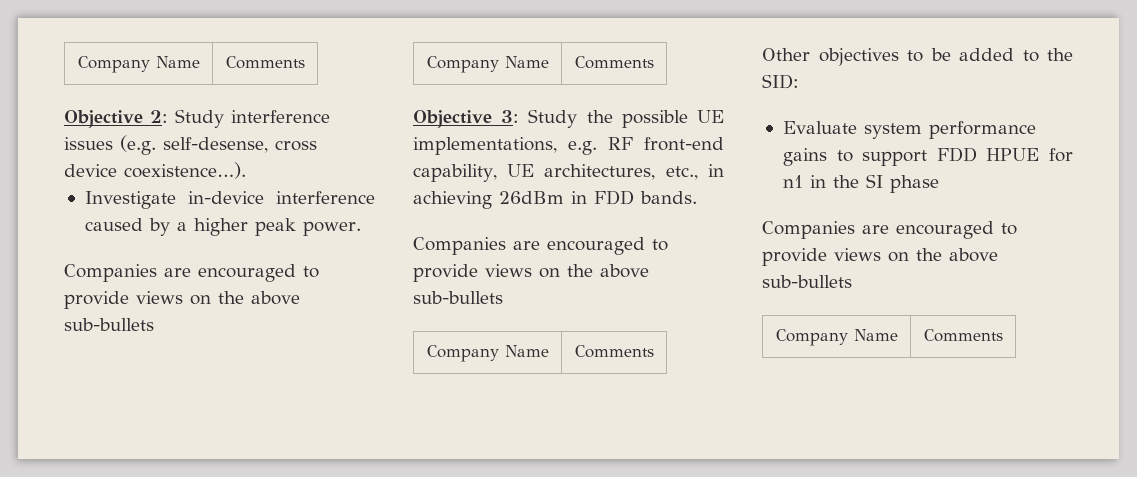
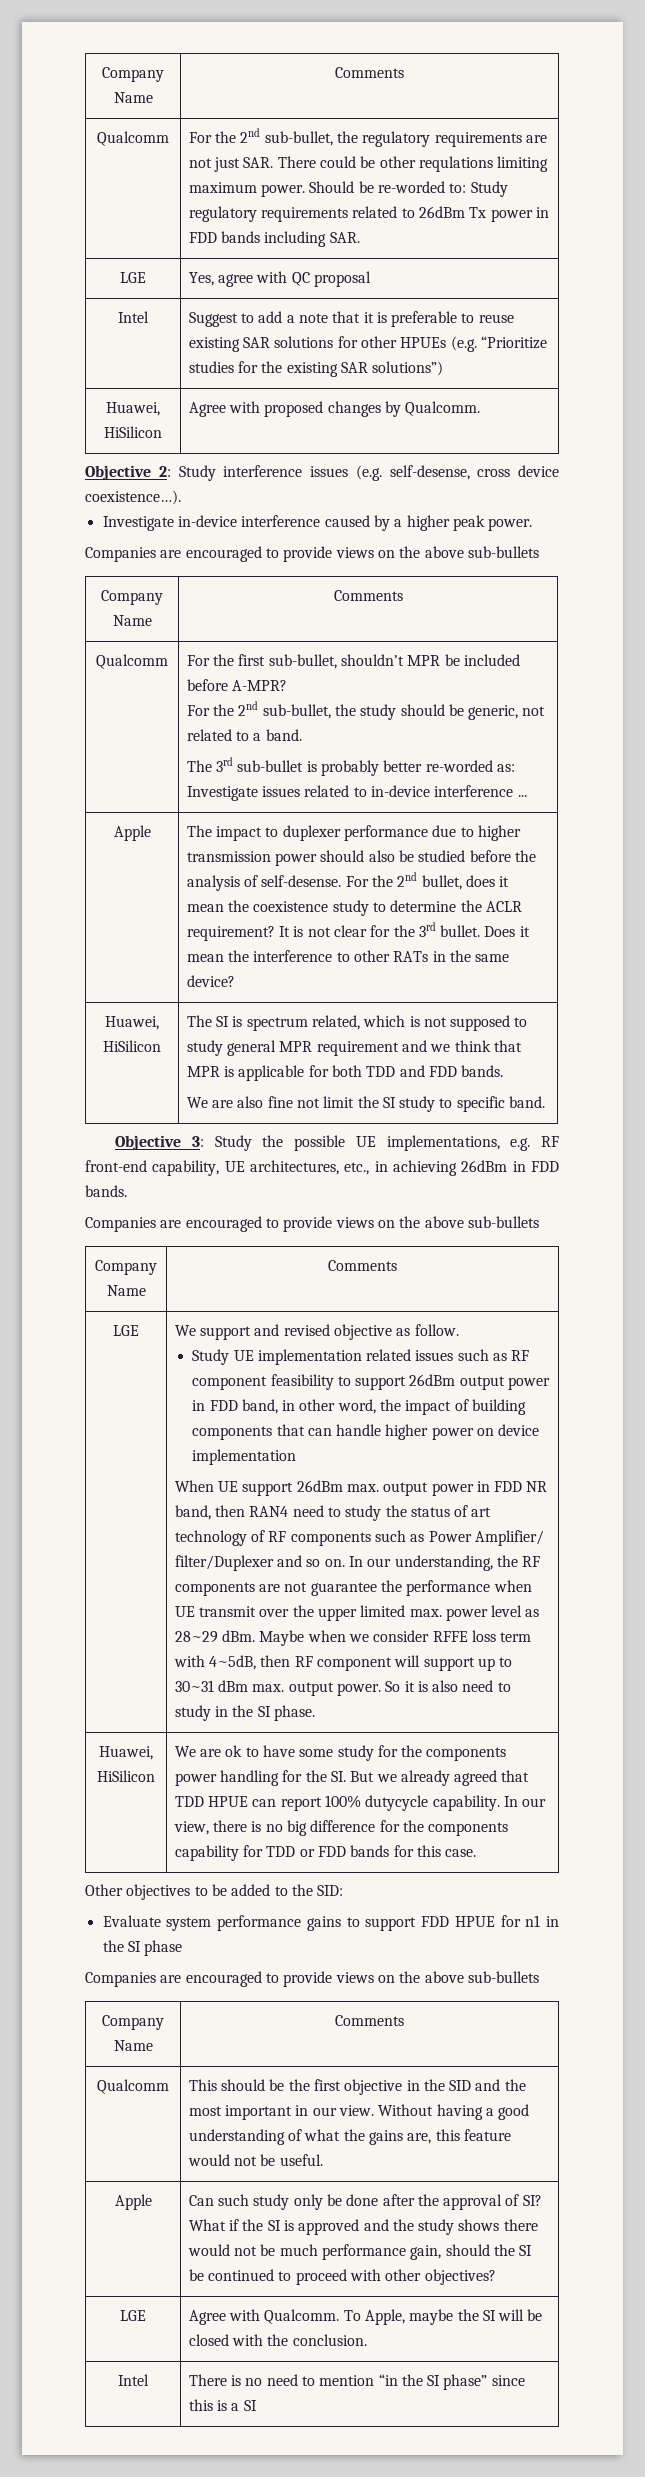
[77,56,200,73] [225,56,305,69] Company Name | Comments -> [102,67,164,82] [113,92,153,103] [335,67,404,78] [97,131,169,146] [188,128,547,147] [188,156,549,172] [188,181,508,197] [188,206,549,222] [188,231,360,247] [120,272,146,283] [188,271,371,287] [118,311,149,323] [188,311,514,327] [188,336,547,352] [188,361,444,377] [106,402,160,416] [104,426,162,438] [188,401,481,417] Company Name | Comments // Qualcomm | For the 2nd sub-bullet, the regulatory requirements are not just SAR. There could be other requlations limiting maximum power. Should be re-worded to: Study regulatory requirements related to 26dBm Tx power in FDD bands including SAR. // LGE | Yes, agree with QC proposal // Intel | Suggest to add a note that it is preferable to reuse existing SAR solutions for other HPUEs (e.g. “Prioritize studies for the existing SAR solutions”) // Huawei, HiSilicon | Agree with proposed changes by Qualcomm.
(654, 62) none -> [96,654,168,669] [186,654,520,669] [186,679,287,691] [186,701,546,720] [186,729,302,741] [186,757,515,776] [186,785,527,801] [113,825,151,841] [186,825,521,841] [186,850,536,866] [186,872,510,891] [186,900,522,916] [186,922,530,941] [186,950,510,962] [186,975,235,987] [105,1016,159,1030] [103,1040,161,1052] [186,1015,528,1031] [186,1040,522,1056] [186,1065,504,1081] [186,1096,546,1112] // Qualcomm | For the first sub-bullet, shouldn’t MPR be included before A-MPR? // For the 2nd sub-bullet, the study should be generic, not related to a band. // The 3rd sub-bullet is probably better re-worded as: Investigate issues related to in-device interference ... // Apple | The impact to duplexer performance due to higher transmission power should also be studied before the analysis of self-desense. For the 2nd bullet, does it mean the coexistence study to determine the ACLR requirement? It is not clear for the 3rd bullet. Does it mean the interference to other RATs in the same device? // Huawei, HiSilicon | The SI is spectrum related, which is not supposed to study general MPR requirement and we think that MPR is applicable for both TDD and FDD bands. // We are also fine not limit the SI study to specific band.
(654, 351) none -> [113,1325,139,1336] [174,1324,459,1340] [192,1349,530,1365] [192,1374,551,1390] [192,1399,527,1415] [192,1424,540,1440] [192,1449,297,1465] [174,1480,548,1496] [174,1505,492,1521] [174,1530,544,1546] [174,1555,541,1571] [174,1580,532,1596] [174,1605,540,1621] [174,1630,532,1646] [173,1655,513,1671] [174,1680,511,1696] [174,1705,315,1721] [99,1746,153,1760] [97,1770,155,1782] [174,1745,507,1761] [174,1770,530,1786] [174,1795,547,1811] [173,1820,509,1836] [174,1845,477,1861] // LGE | We support and revised objective as follow. // Study UE implementation related issues such as RF component feasibility to support 26dBm output power in FDD band, in other word, the impact of building components that can handle higher power on device implementation // When UE support 26dBm max. output power in FDD NR band, then RAN4 need to study the status of art technology of RF components such as Power Amplifier/ filter/Duplexer and so on. In our understanding, the RF components are not guarantee the performance when UE transmit over the upper limited max. power level as 28~29 dBm. Maybe when we consider RFFE loss term with 4~5dB, then RF component will support up to 30~31 dBm max. output power. So it is also need to study in the SI phase. // Huawei, HiSilicon | We are ok to have some study for the components power handling for the SI. But we already agreed that TDD HPUE can report 100% dutycycle capability. In our view, there is no big difference for the components capability for TDD or FDD bands for this case.
(1003, 335) none -> [97,2079,169,2094] [188,2079,526,2095] [188,2104,530,2120] [188,2129,511,2145] [187,2154,323,2166] [114,2194,152,2210] [188,2194,542,2210] [188,2219,538,2235] [187,2244,533,2260] [188,2269,496,2285] [120,2310,146,2321] [188,2309,543,2325] [188,2334,367,2346] [118,2374,149,2386] [188,2374,525,2390] [188,2399,257,2411] // Qualcomm | This should be the first objective in the SID and the most important in our view. Without having a good understanding of what the gains are, this feature would not be useful. // Apple | Can such study only be done after the approval of SI? What if the SI is approved and the study shows there would not be much performance gain, should the SI be continued to proceed with other objectives? // LGE | Agree with Qualcomm. To Apple, maybe the SI will be closed with the conclusion. // Intel | There is no need to mention “in the SI phase” since this is a SI

